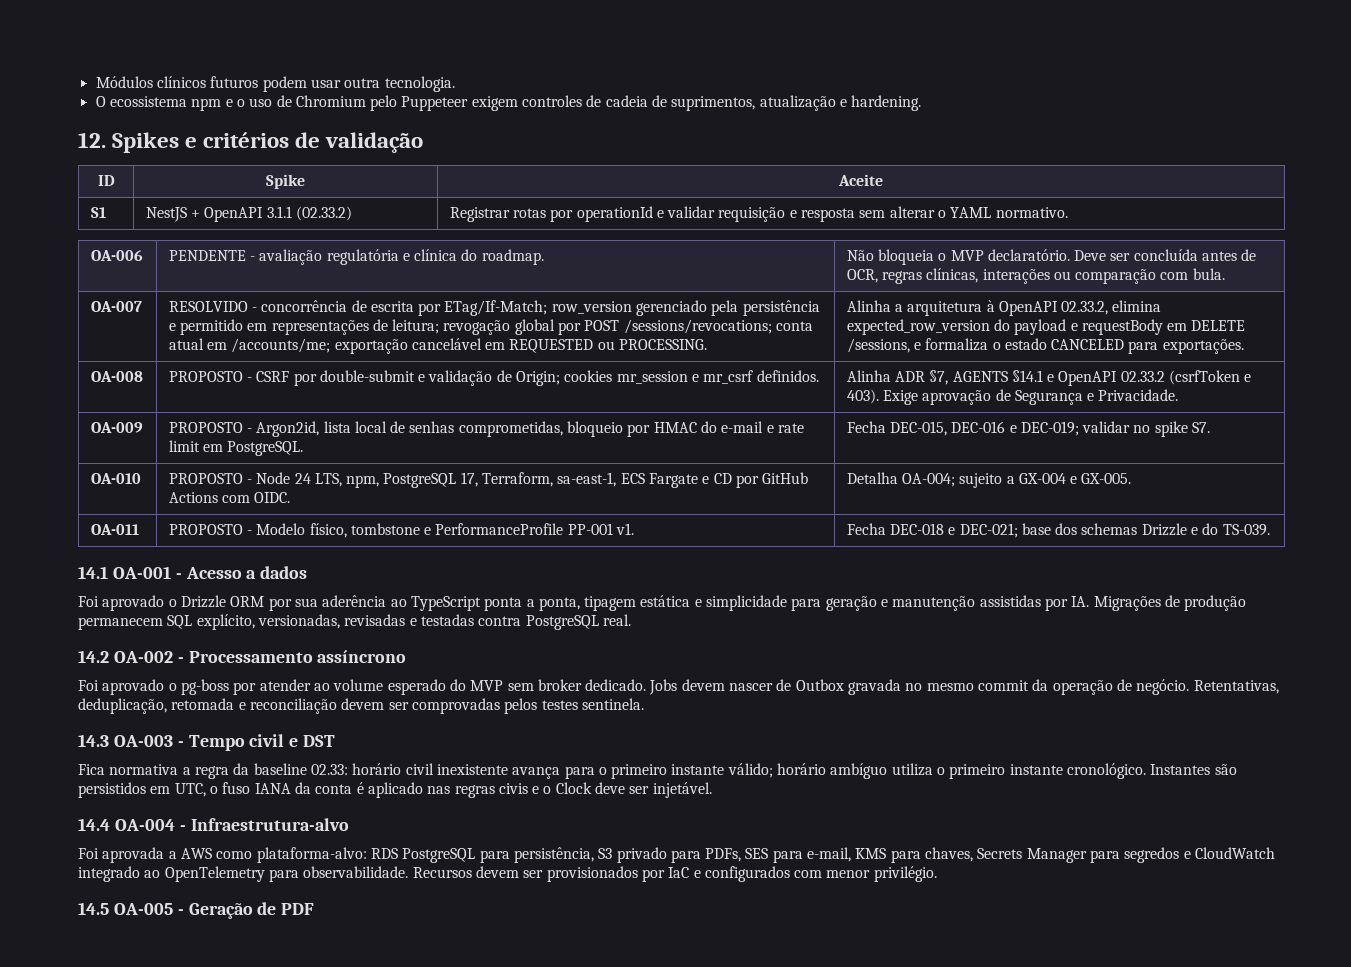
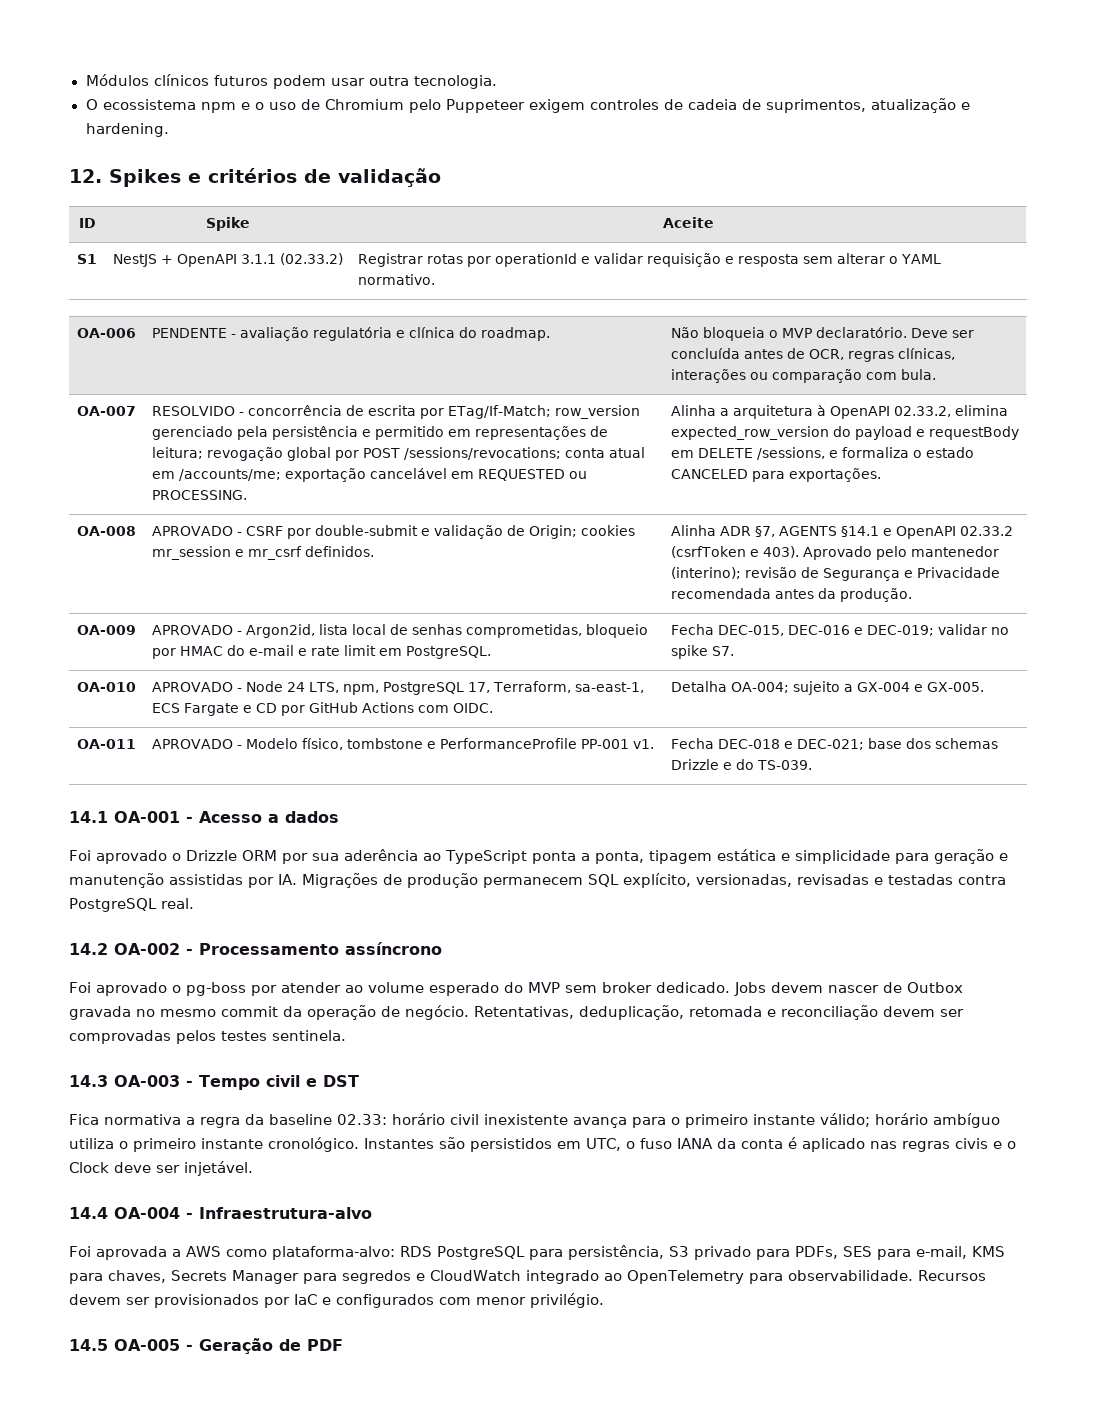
[168,371,243,382] PROPOSTO -> [151,526,233,536] APROVADO
[882,389,1179,405] Exige aprovação de Segurança e Privacidade. -> [802,546,999,560] [670,567,1000,581] [670,588,912,602] Aprovado pelo mantenedor (interino); revisão de Segurança e Privacidade recomendada antes da produção.
[168,422,243,433] PROPOSTO -> [151,625,233,635] APROVADO
[168,473,243,484] PROPOSTO -> [151,682,233,692] APROVADO
[168,524,243,535] PROPOSTO -> [151,739,233,749] APROVADO

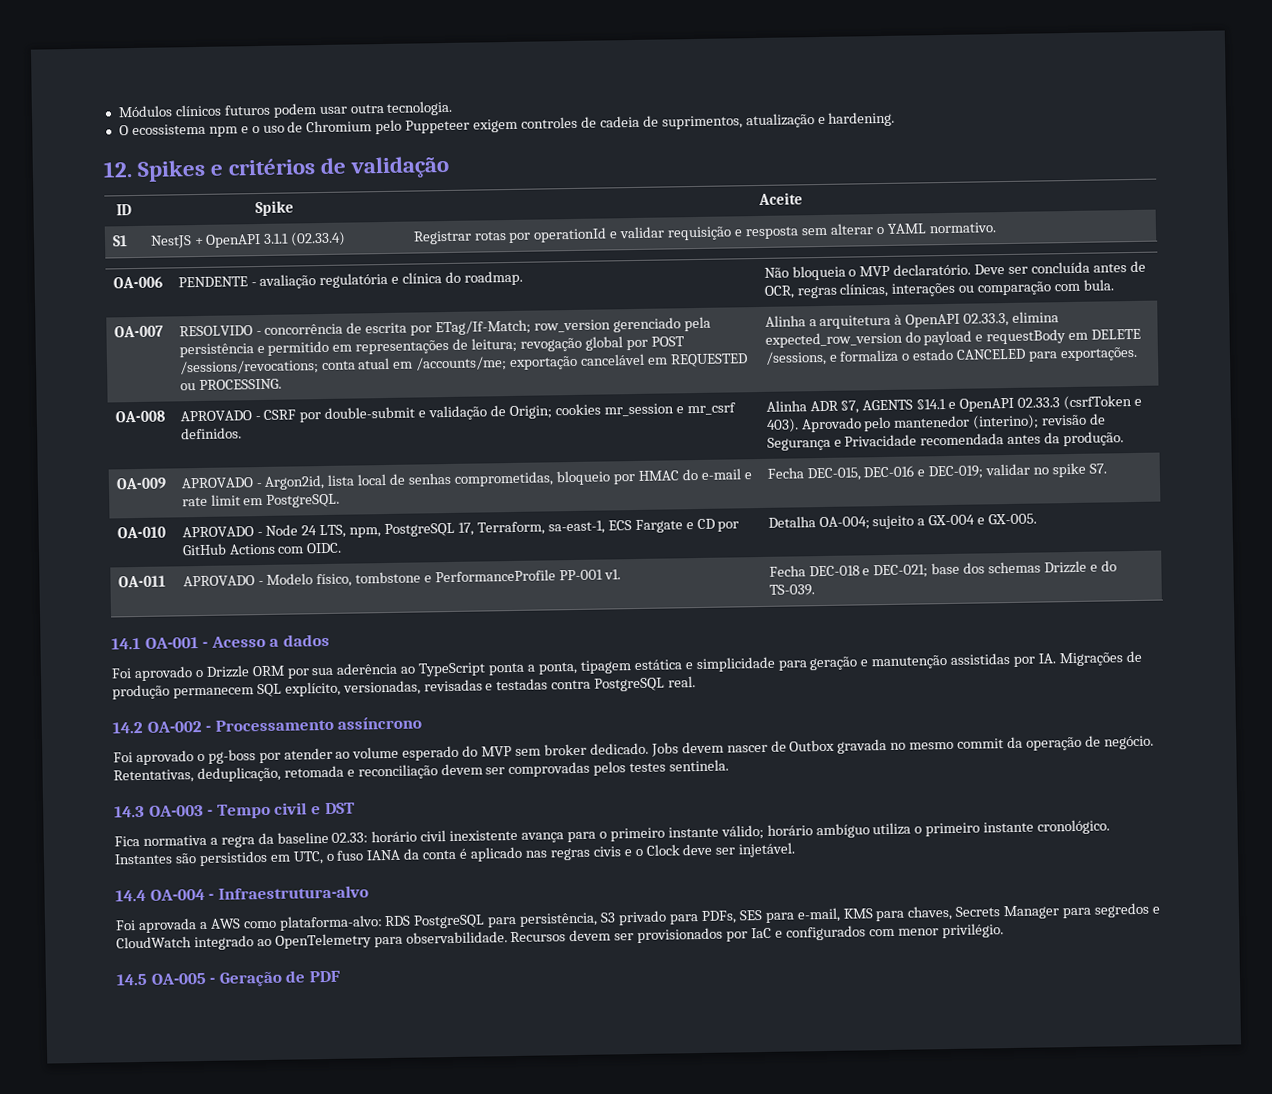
[279,253,343,265] (02.33.2) -> [290,231,347,247] (02.33.4)
[893,406,951,417] 02.33.2, -> [963,312,1010,327] 02.33.3,
[959,526,1013,536] 02.33.2 -> [1017,397,1061,408] 02.33.3

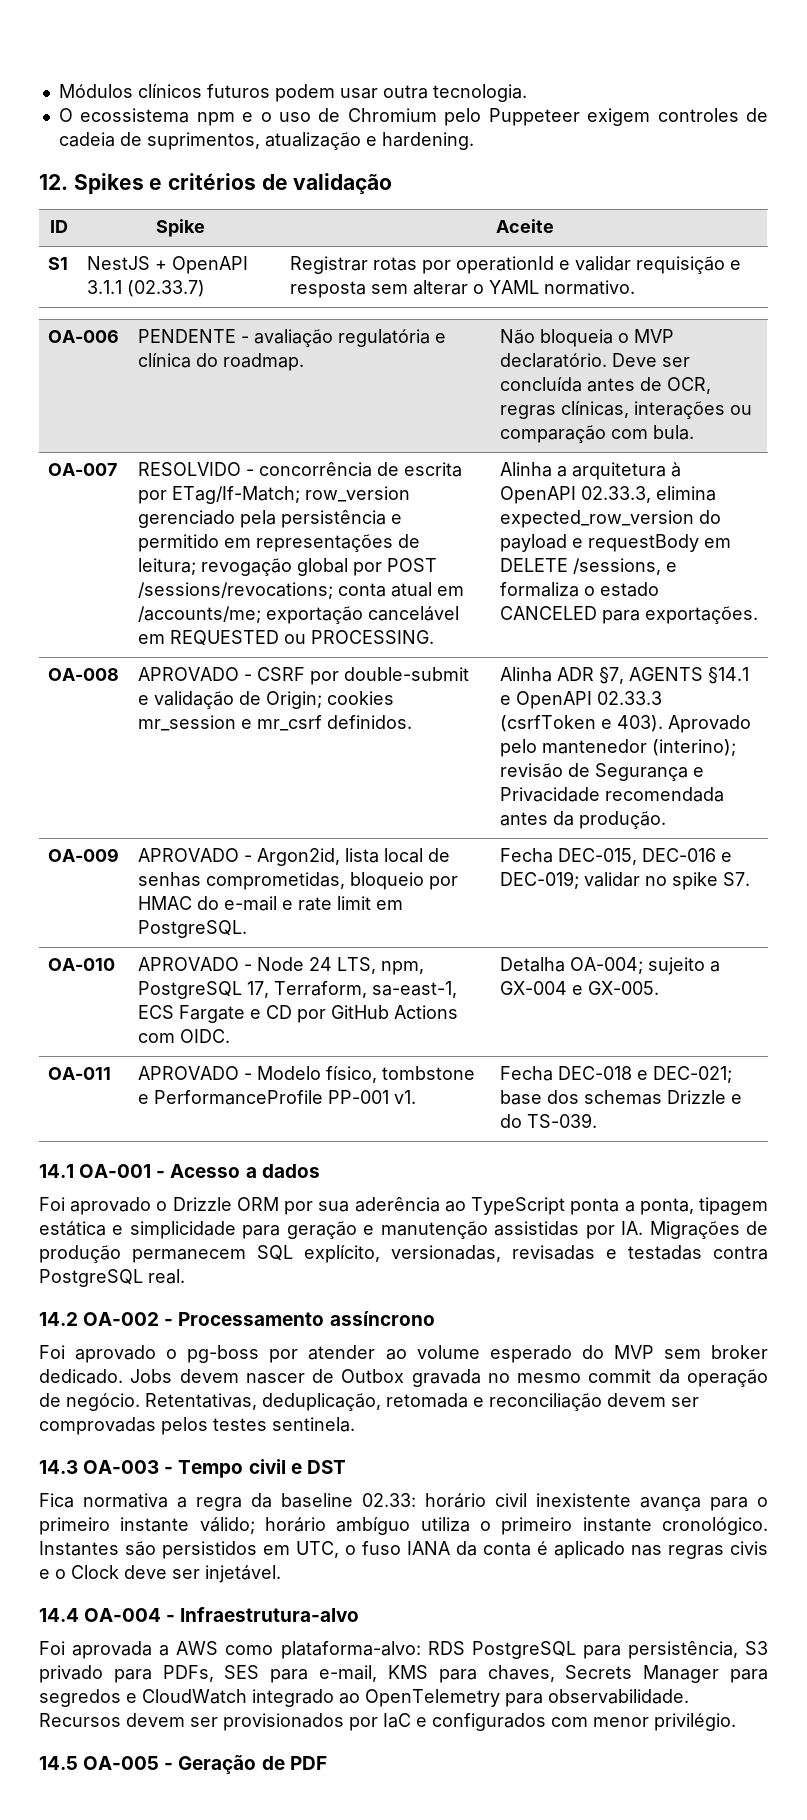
[290,231,347,247] (02.33.4) -> [127,280,206,297] (02.33.7)

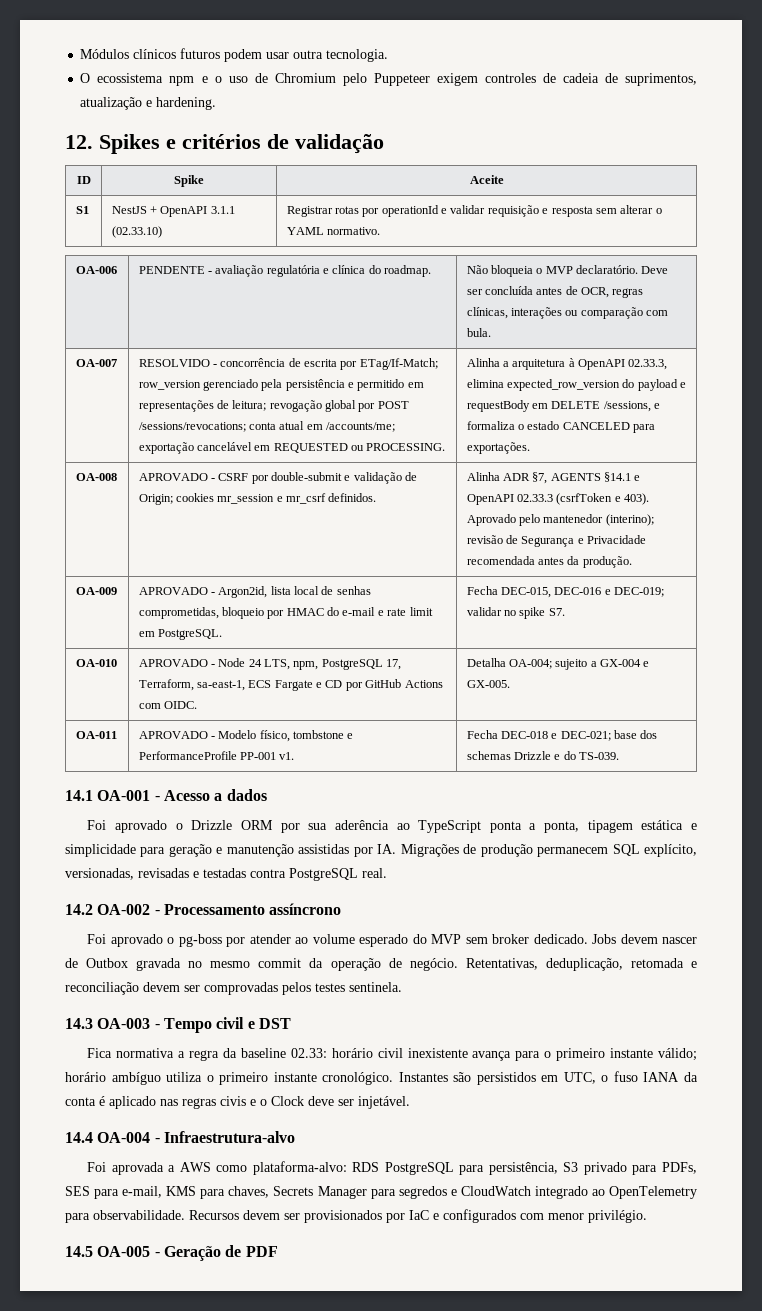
[127,280,206,297] (02.33.7) -> [111,226,162,238] (02.33.10)

